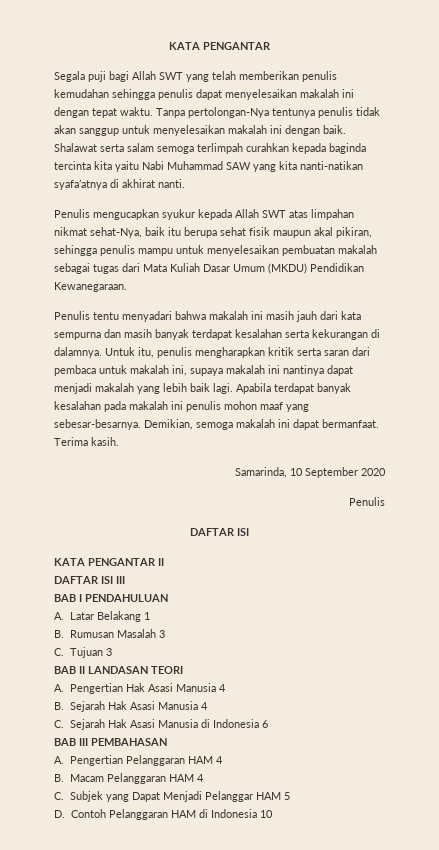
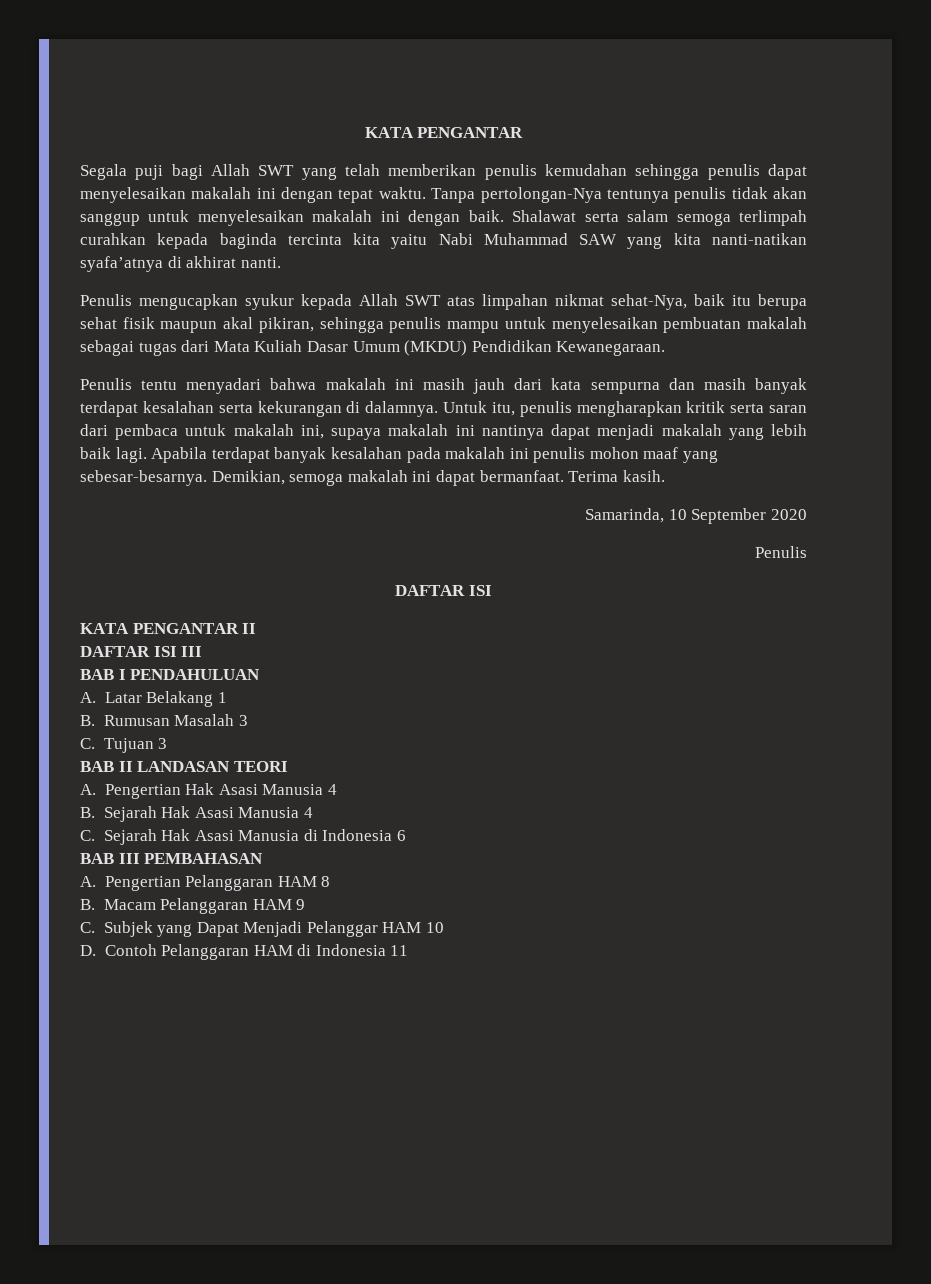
[215,756,223,764] 4 -> [321,876,331,887] 8
[196,774,204,782] 4 -> [296,899,306,910] 9
[283,792,290,800] 5 -> [426,922,445,933] 10
[259,810,273,818] 10 -> [390,945,409,956] 11

